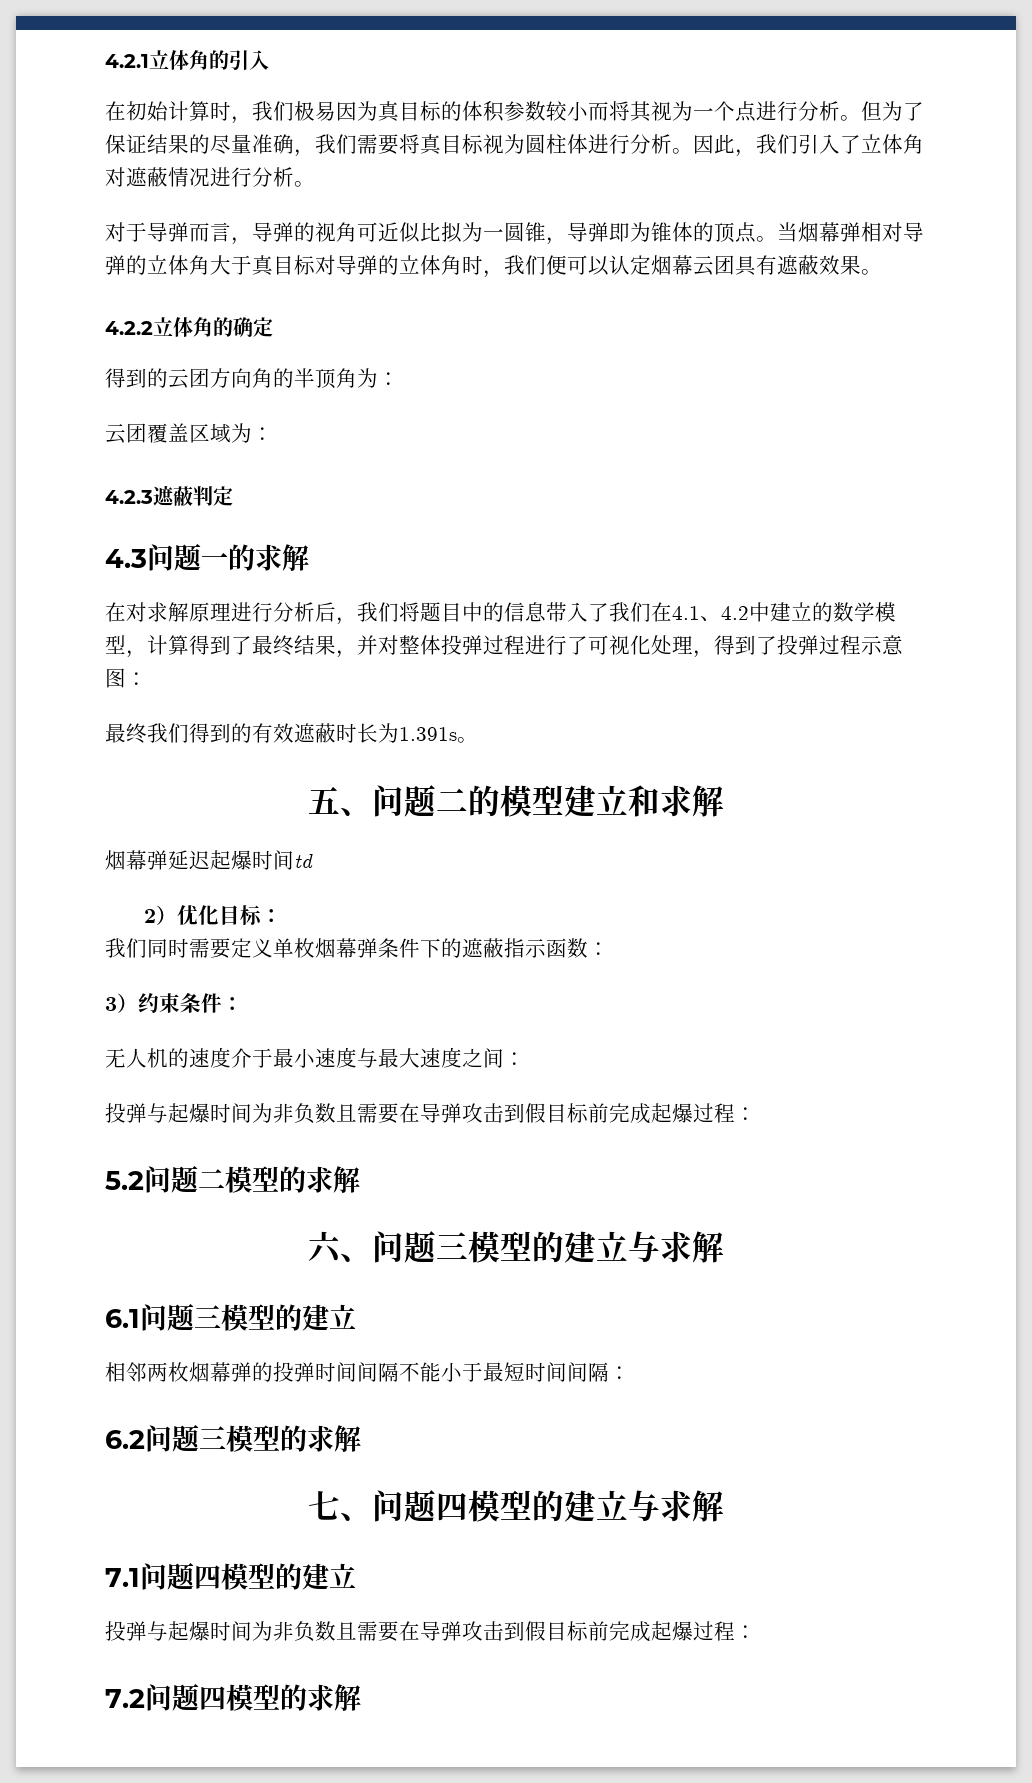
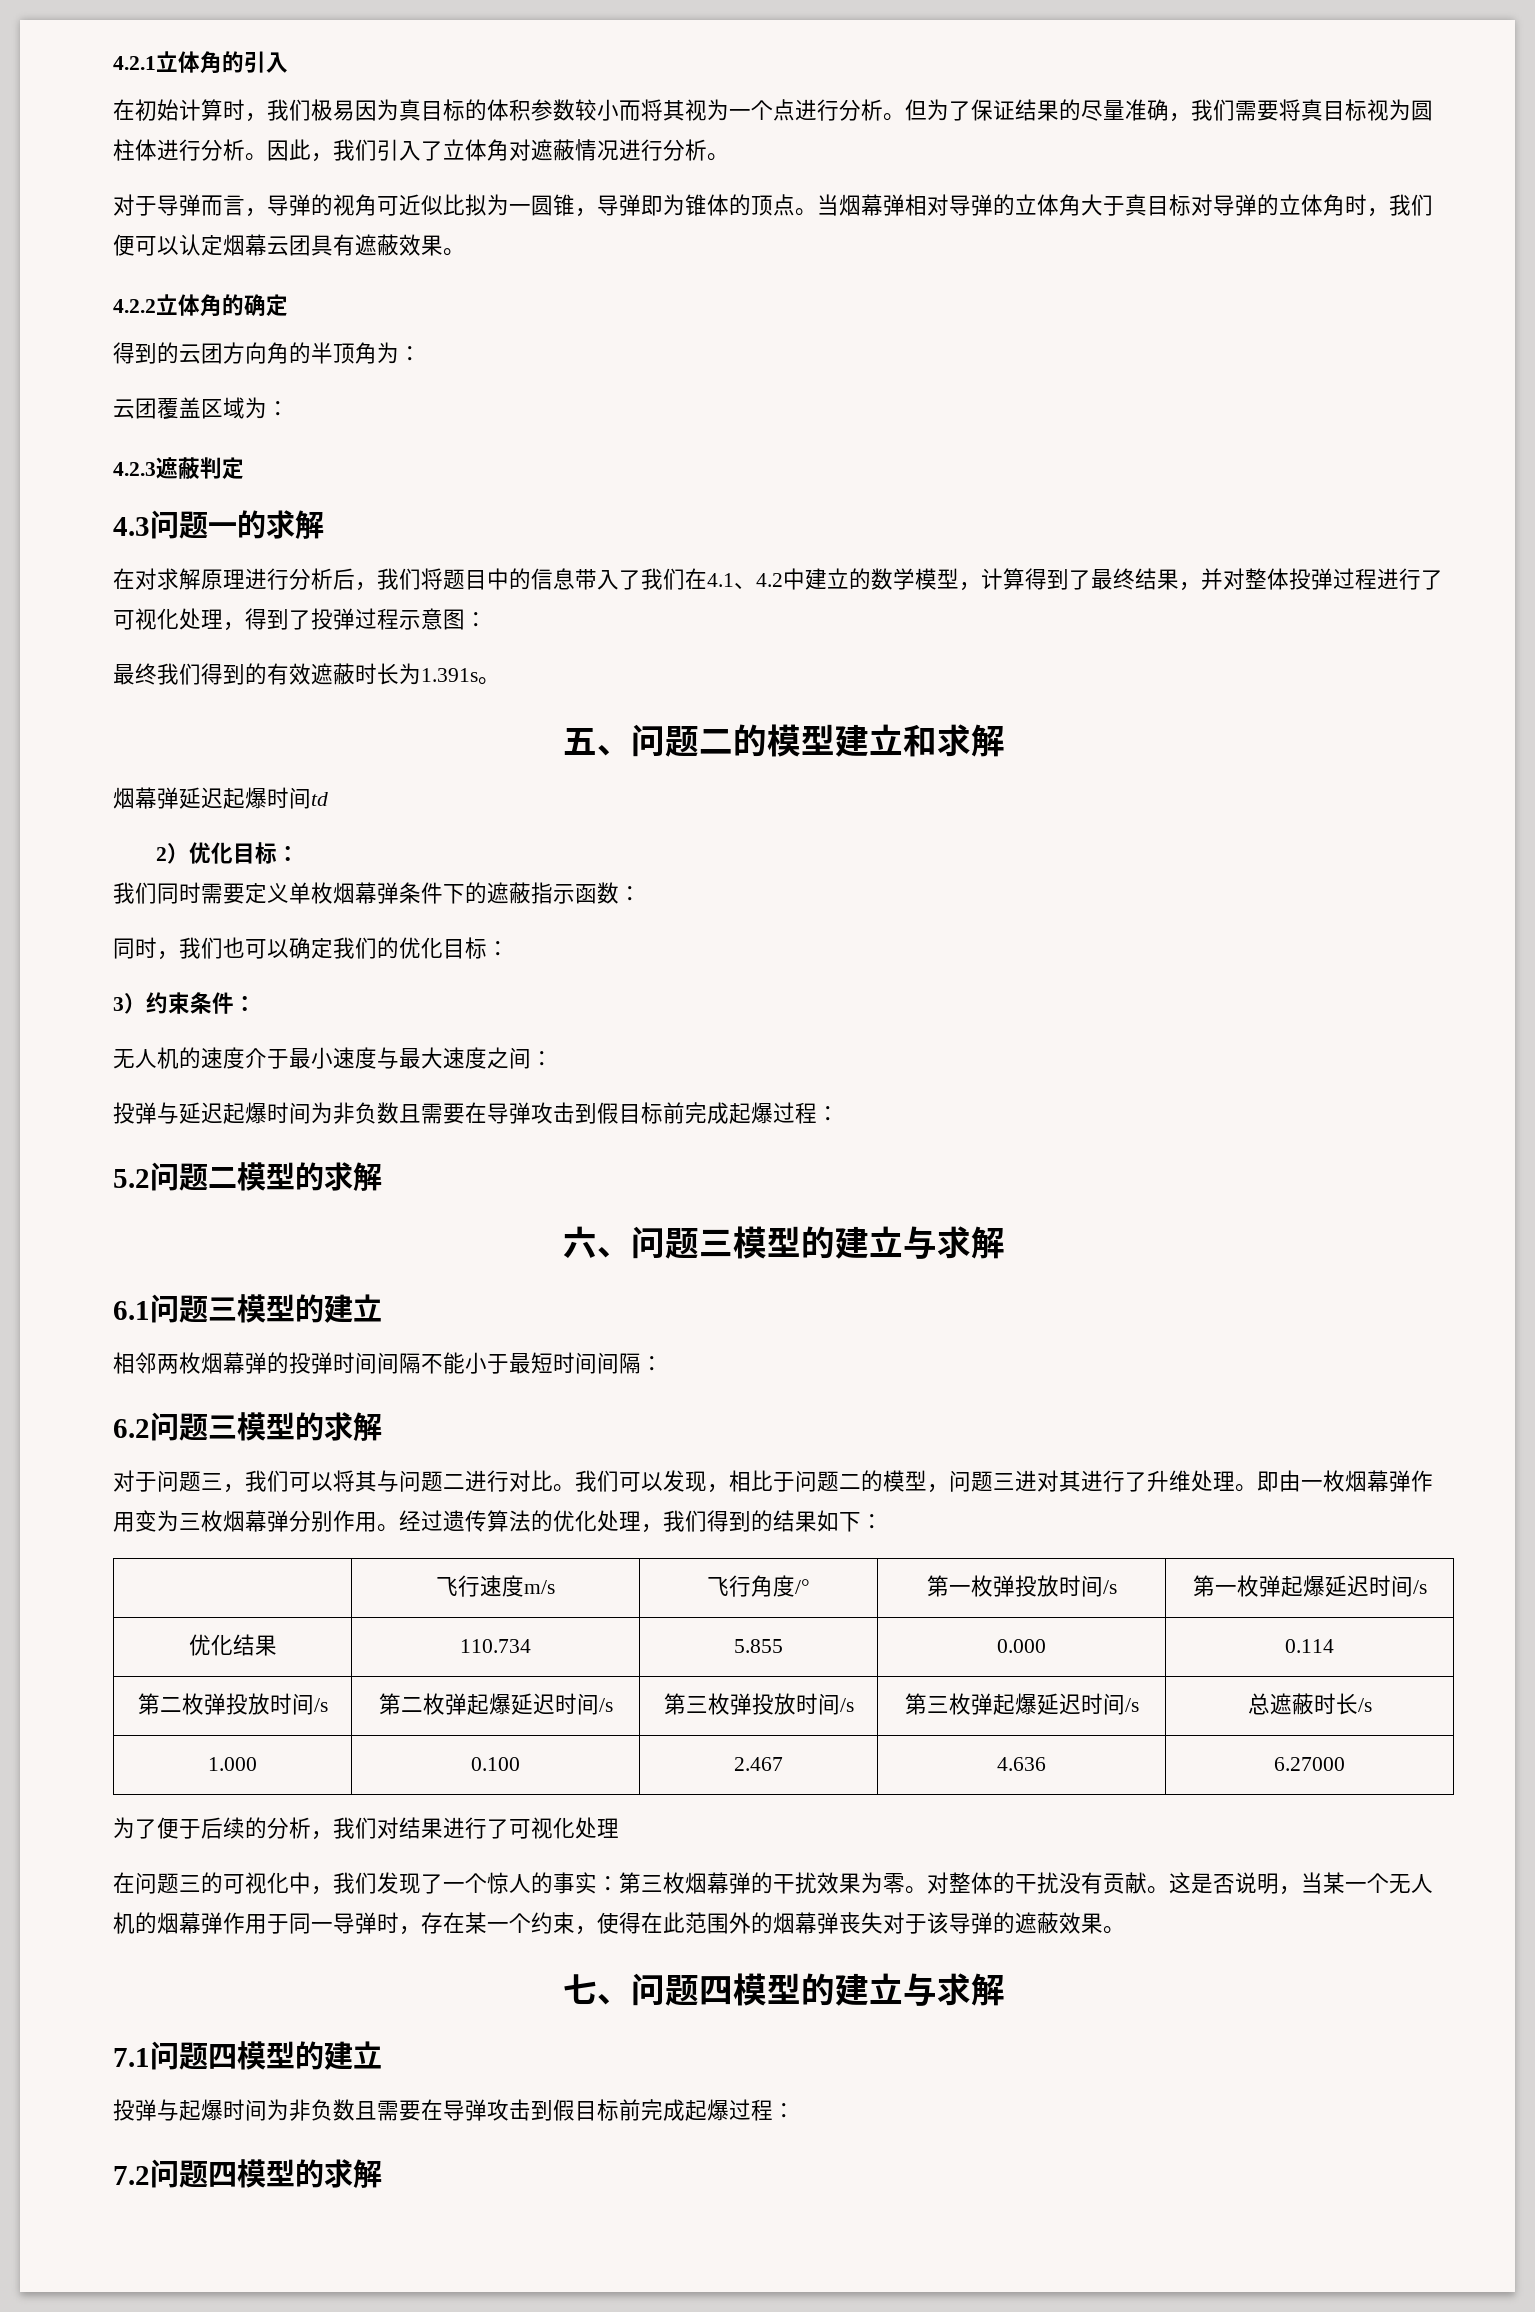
(609, 949) none -> [113,937,509,960] // 同时，我们也可以确定我们的优化目标：
(168, 1113) none -> [179,1102,223,1124] 延迟
(361, 1438) none -> [113,1470,1433,1493] [113,1510,883,1533] [436,1575,555,1597] [707,1575,810,1597] [926,1575,1117,1597] [1192,1575,1427,1597] [188,1634,277,1656] [460,1639,531,1653] [734,1639,783,1653] [997,1639,1046,1653] [1285,1639,1334,1653] [137,1693,328,1715] [378,1693,613,1715] [663,1693,854,1715] [904,1693,1139,1715] [1247,1693,1372,1715] [208,1757,257,1771] [471,1757,520,1771] [734,1757,783,1771] [997,1757,1046,1771] [1274,1757,1345,1771] [113,1817,619,1840] [113,1872,1433,1895] [113,1912,1125,1935] // 对于问题三，我们可以将其与问题二进行对比。我们可以发现，相比于问题二的模型，问题三进对其进行了升维处理。即由一枚烟幕弹作用变为三枚烟幕弹分别作用。经过遗传算法的优化处理，我们得到的结果如下： // | 飞行速度m/s | 飞行角度/° | 第一枚弹投放时间/s | 第一枚弹起爆延迟时间/s // 优化结果 | 110.734 | 5.855 | 0.000 | 0.114 // 第二枚弹投放时间/s | 第二枚弹起爆延迟时间/s | 第三枚弹投放时间/s | 第三枚弹起爆延迟时间/s | 总遮蔽时长/s // 1.000 | 0.100 | 2.467 | 4.636 | 6.27000 // 为了便于后续的分析，我们对结果进行了可视化处理 // 在问题三的可视化中，我们发现了一个惊人的事实：第三枚烟幕弹的干扰效果为零。对整体的干扰没有贡献。这是否说明，当某一个无人机的烟幕弹作用于同一导弹时，存在某一个约束，使得在此范围外的烟幕弹丧失对于该导弹的遮蔽效果。

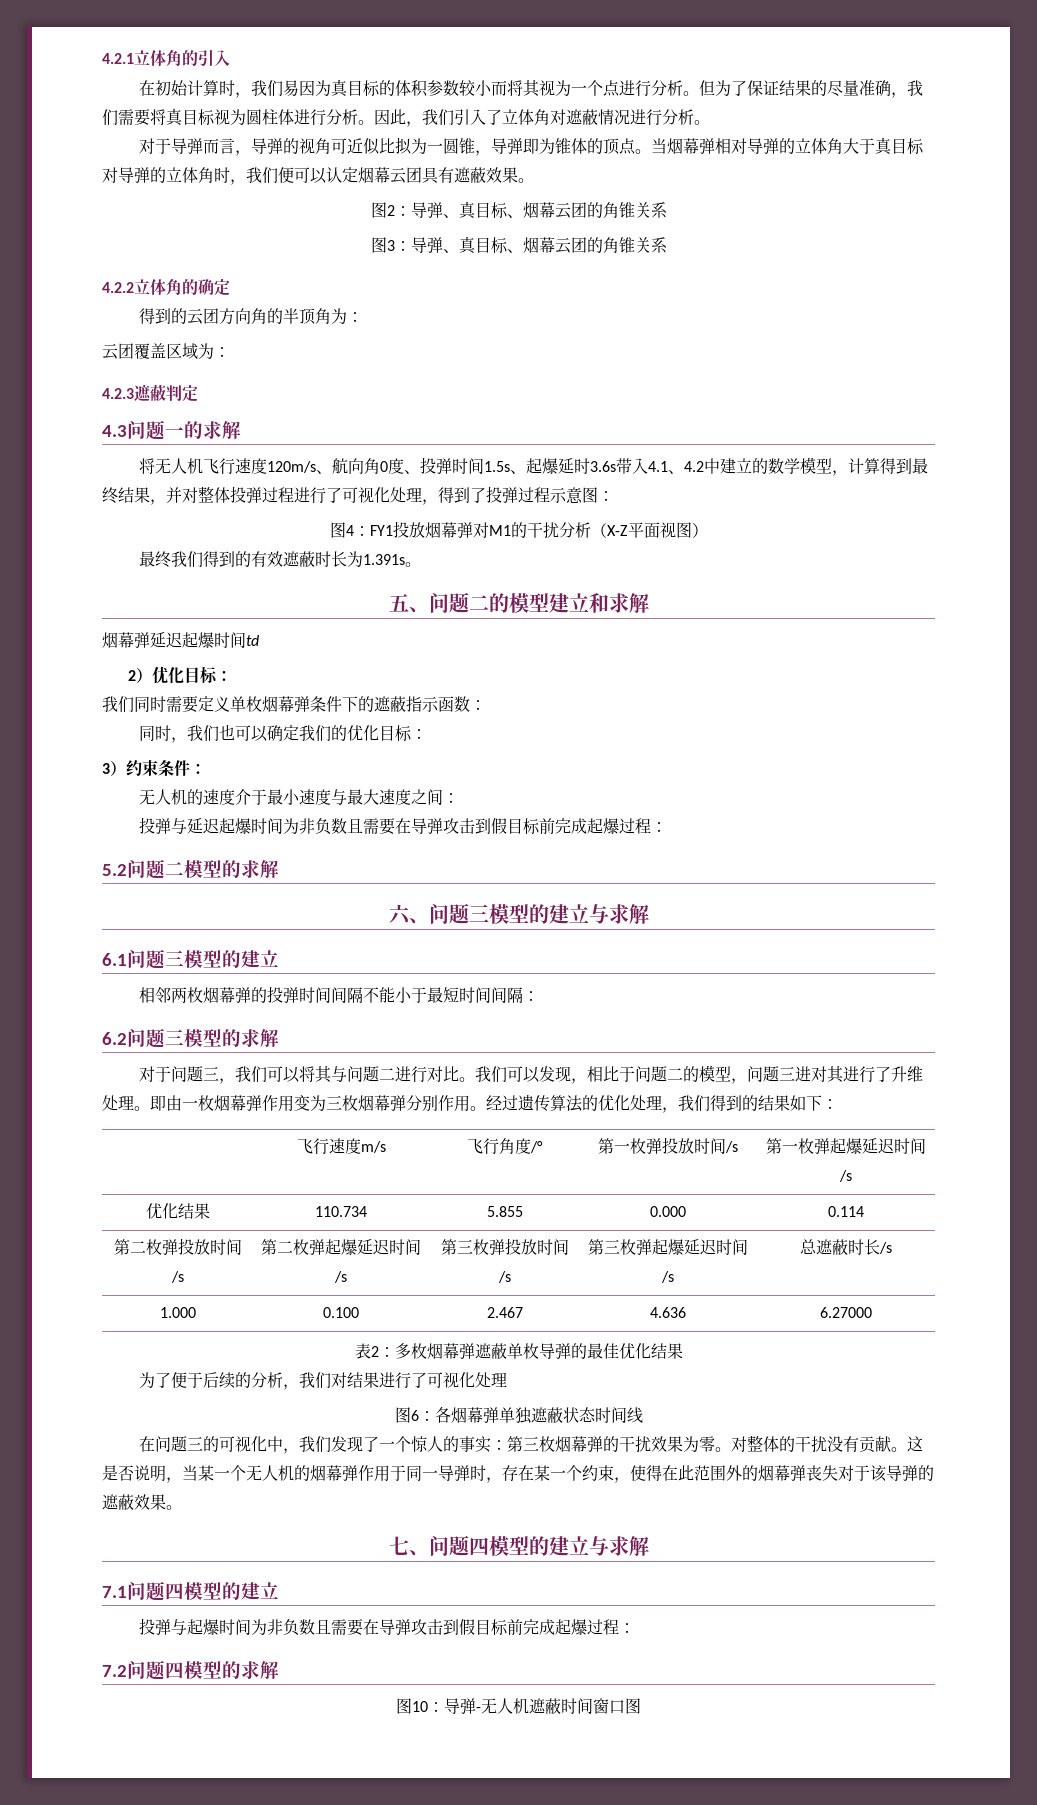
[311,99,333,121] 极 -> (283, 88) none
(465, 252) none -> [370,201,667,219] [370,236,667,254] // 图2：导弹、真目标、烟幕云团的角锥关系 // 图3：导弹、真目标、烟幕云团的角锥关系
[113,568,707,591] 在对求解原理进行分析后，我们将题目中的信息带入了我们在 -> [138,457,648,475] 将无人机飞行速度120m/s、航向角0度、投弹时间1.5s、起爆延时3.6s带入
[1069,570,1091,590] 了 -> (912, 466) none
(487, 619) none -> [329,521,708,538] // 图4：FY1投放烟幕弹对M1的干扰分析（X-Z平面视图）
(1345, 1764) none -> [354,1343,683,1359] // 表2：多枚烟幕弹遮蔽单枚导弹的最佳优化结果
(619, 1828) none -> [394,1407,643,1424] // 图6：各烟幕弹单独遮蔽状态时间线
(382, 2173) none -> [396,1698,641,1714] // 图10：导弹-无人机遮蔽时间窗口图

